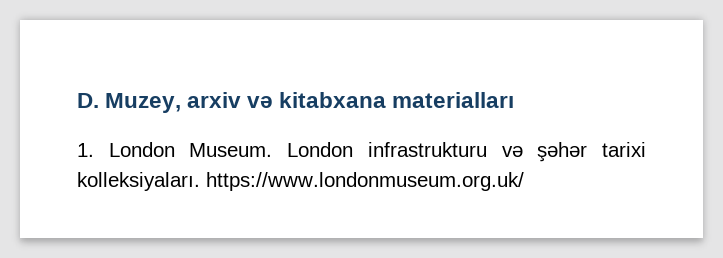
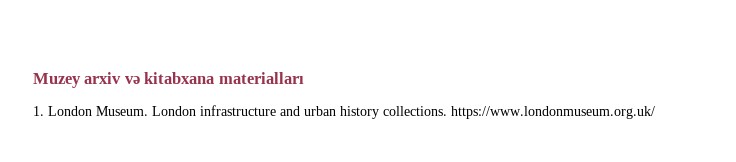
[77,93,182,113] D. Muzey, -> [33,73,81,88] Muzey
[367,142,646,162] [77,172,200,191] infrastrukturu və şəhər tarixi kolleksiyaları. -> [200,105,447,119] infrastructure and urban history collections.

